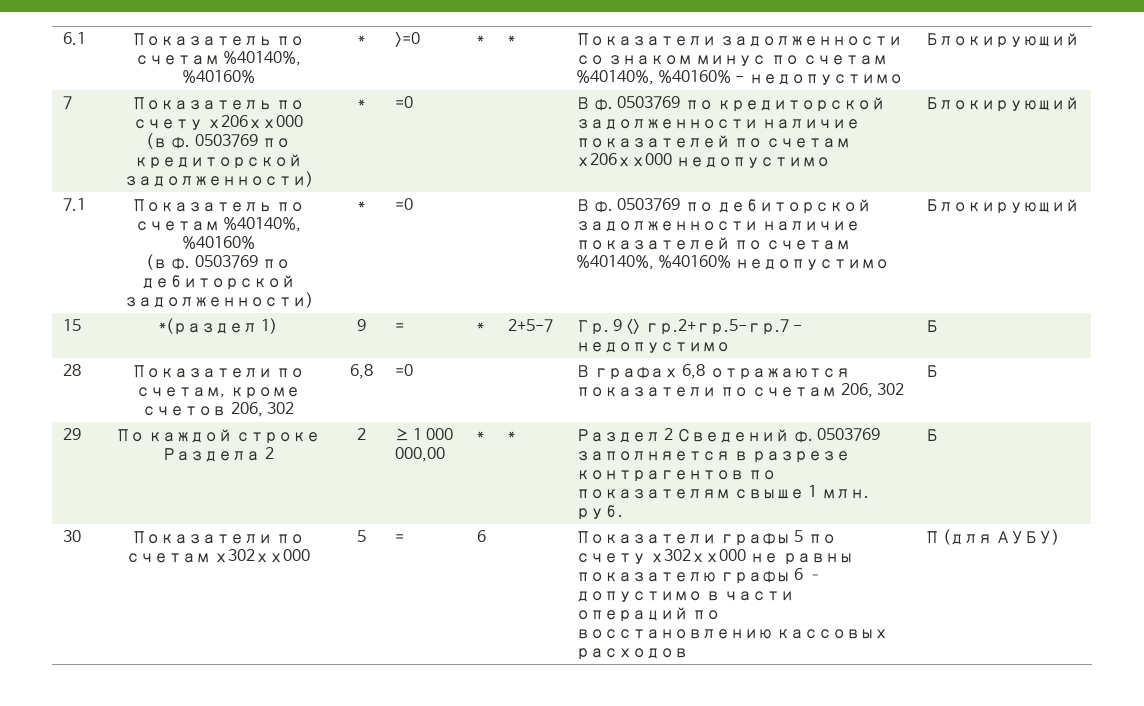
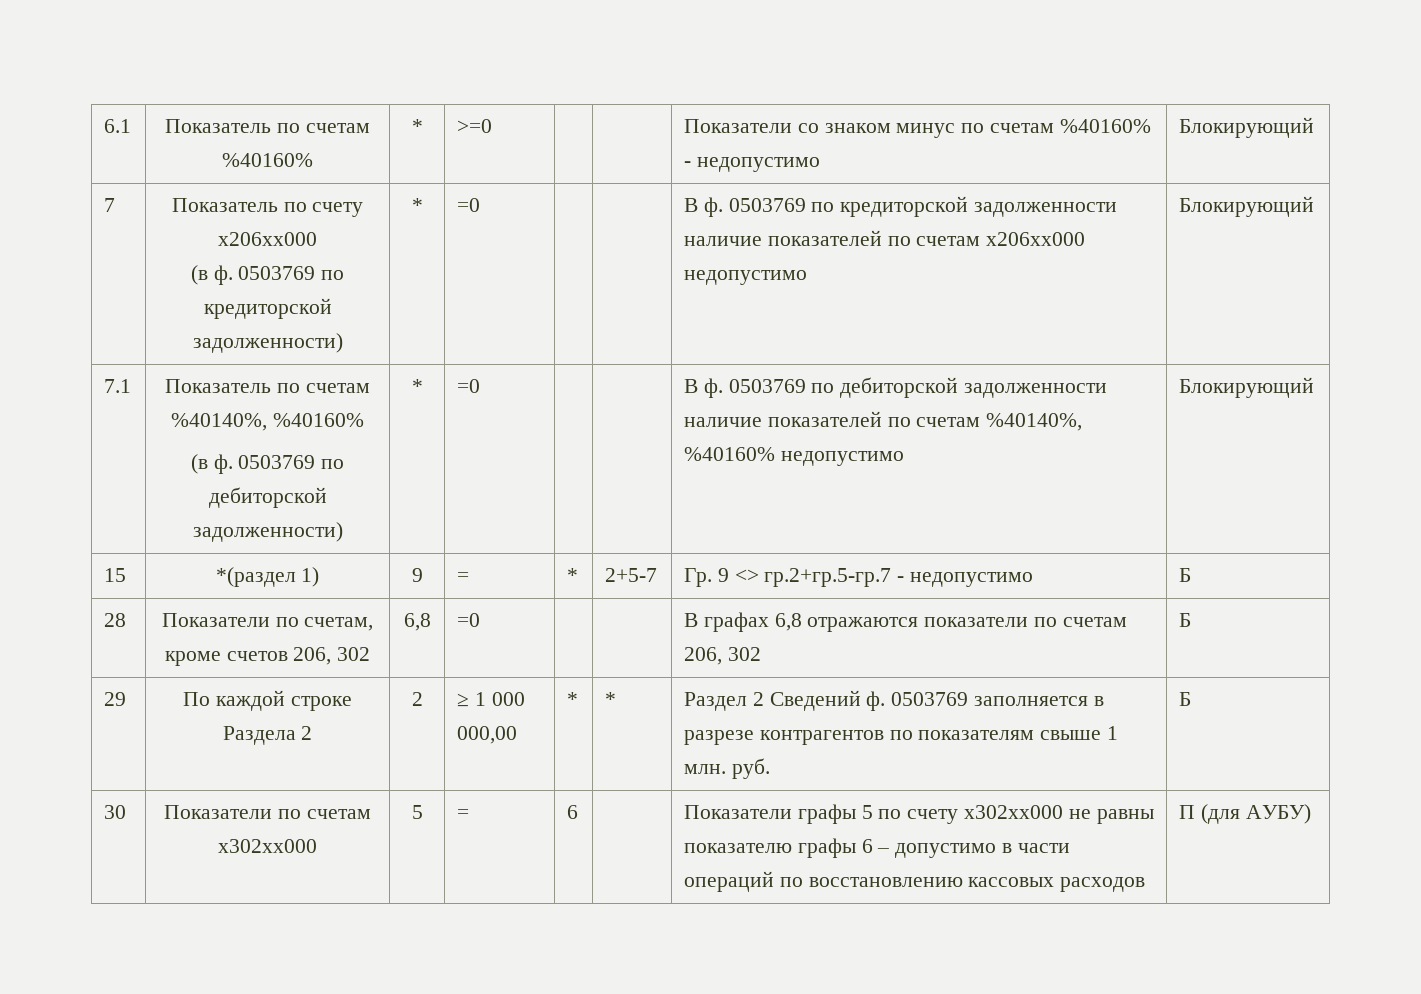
[223,51,302,66] %40140%, -> (370, 128) none
[476,35,484,44] [507,35,515,44] [575,33,903,47] * | * | Показатели задолженности -> [684,119,793,133] | | Показатели
[575,70,654,85] %40140%, -> (1055, 128) none

